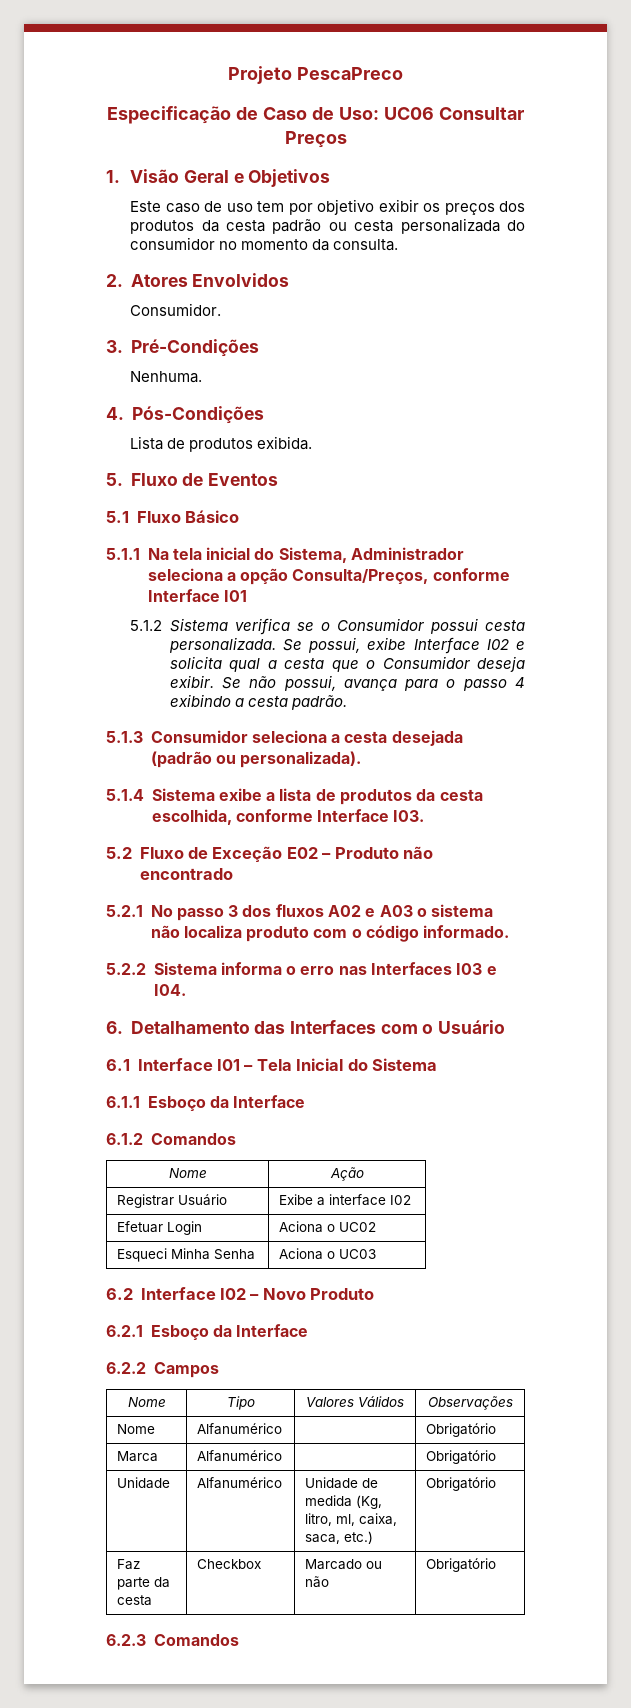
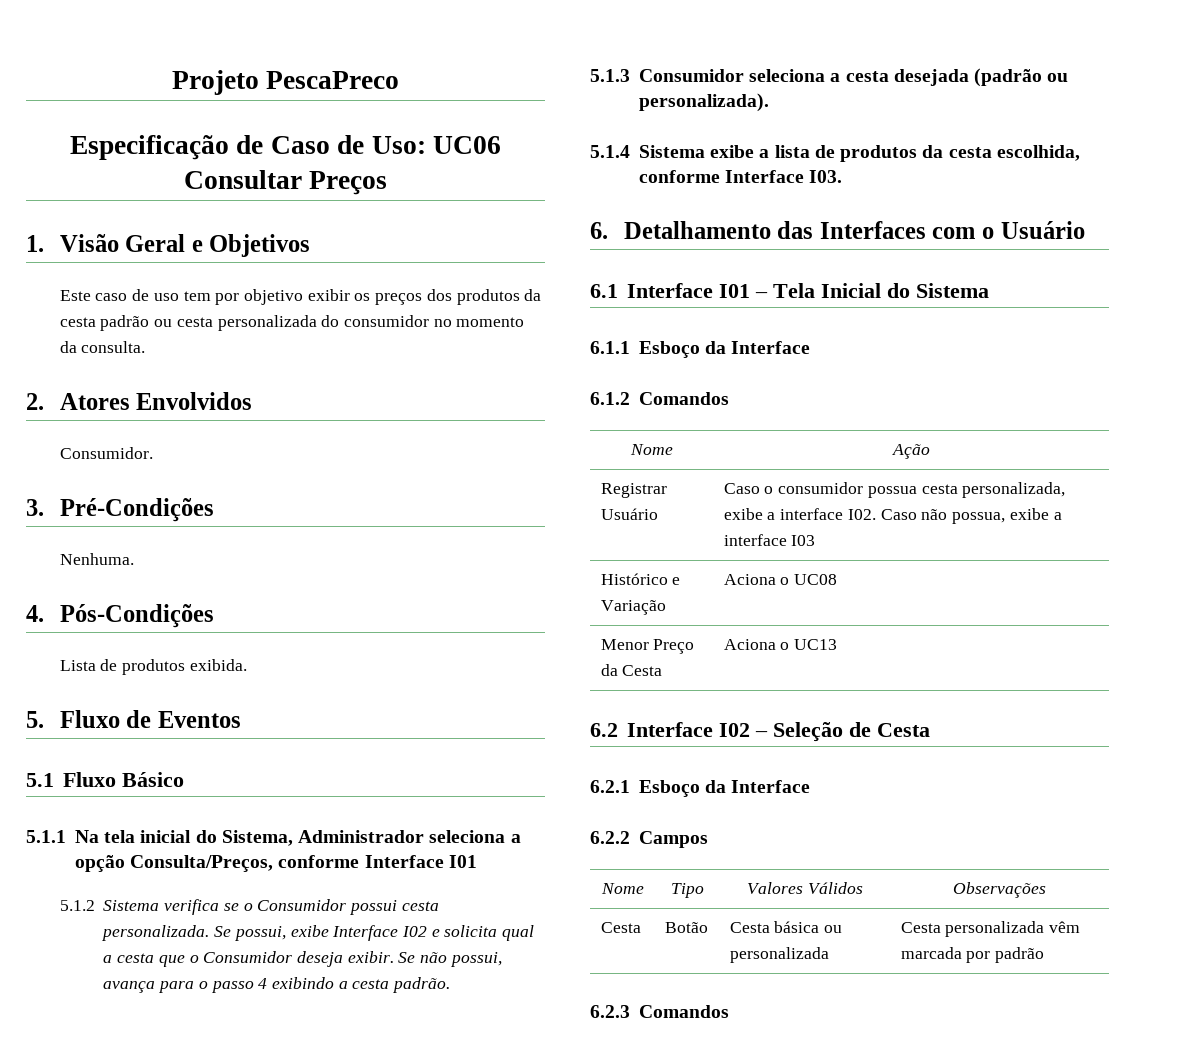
[106,846,434,862] [139,868,233,880] [106,904,494,921] [150,925,510,942] [106,962,497,975] [153,984,186,996] // 5.2 Fluxo de Exceção E02 – Produto não encontrado // 5.2.1 No passo 3 dos fluxos A02 e A03 o sistema não localiza produto com o código informado. // 5.2.2 Sistema informa o erro nas Interfaces I03 e I04. -> (843, 176) none
[279,1194,412,1206] [117,1221,203,1235] [279,1221,377,1233] [117,1248,256,1262] [279,1248,377,1260] Exibe a interface I02 // Efetuar Login | Aciona o UC02 // Esqueci Minha Senha | Aciona o UC03 -> [723,482,1066,498] [723,508,1062,524] [723,534,816,546] [600,573,681,585] [600,600,666,615] [723,574,838,585] [600,639,695,654] [600,664,663,676] [723,639,838,650] Caso o consumidor possua cesta personalizada, exibe a interface I02. Caso não possua, exibe a interface I03 // Histórico e Variação | Aciona o UC08 // Menor Preço da Cesta | Aciona o UC13
[262,1288,375,1300] Novo Produto -> [772,722,930,742] Seleção de Cesta
[117,1424,156,1434] [197,1423,283,1435] [426,1423,497,1437] [117,1451,159,1462] [197,1450,283,1462] [426,1450,497,1464] [117,1477,171,1489] [197,1477,283,1489] [305,1477,379,1489] [305,1495,383,1509] [305,1513,398,1526] [305,1531,374,1544] [426,1477,497,1491] [117,1559,141,1570] [117,1577,171,1590] [117,1595,153,1606] [197,1559,262,1569] [305,1559,383,1570] [305,1576,330,1588] [426,1558,497,1572] Nome | Alfanumérico | | Obrigatório // Marca | Alfanumérico | | Obrigatório // Unidade | Alfanumérico | Unidade de medida (Kg, litro, ml, caixa, saca, etc.) | Obrigatório // Faz parte da cesta | Checkbox | Marcado ou não | Obrigatório -> [600,922,641,933] [664,922,708,933] [729,921,843,933] [729,947,829,963] [900,921,1081,937] [900,947,1045,963] Cesta | Botão | Cesta básica ou personalizada | Cesta personalizada vêm marcada por padrão

